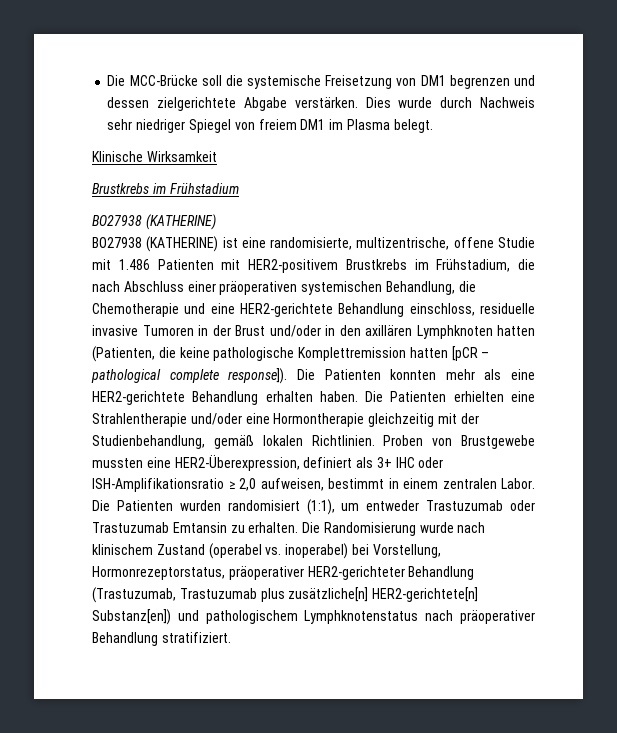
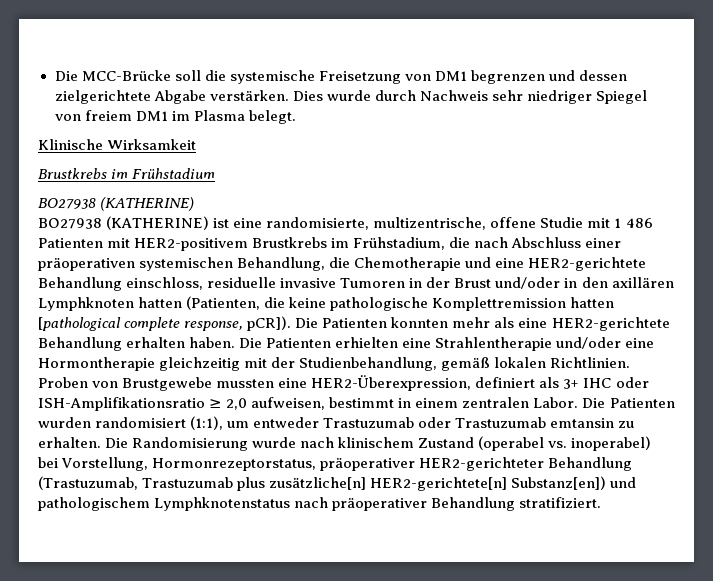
[118,259,150,270] 1.486 -> [614,218,653,228] 1 486
[451,346,490,361] [91,368,288,384] [pCR – pathological complete response]). -> [38,316,292,331] [pathological complete response, pCR]).
[172,522,227,533] Emtansin -> [550,418,615,428] emtansin

